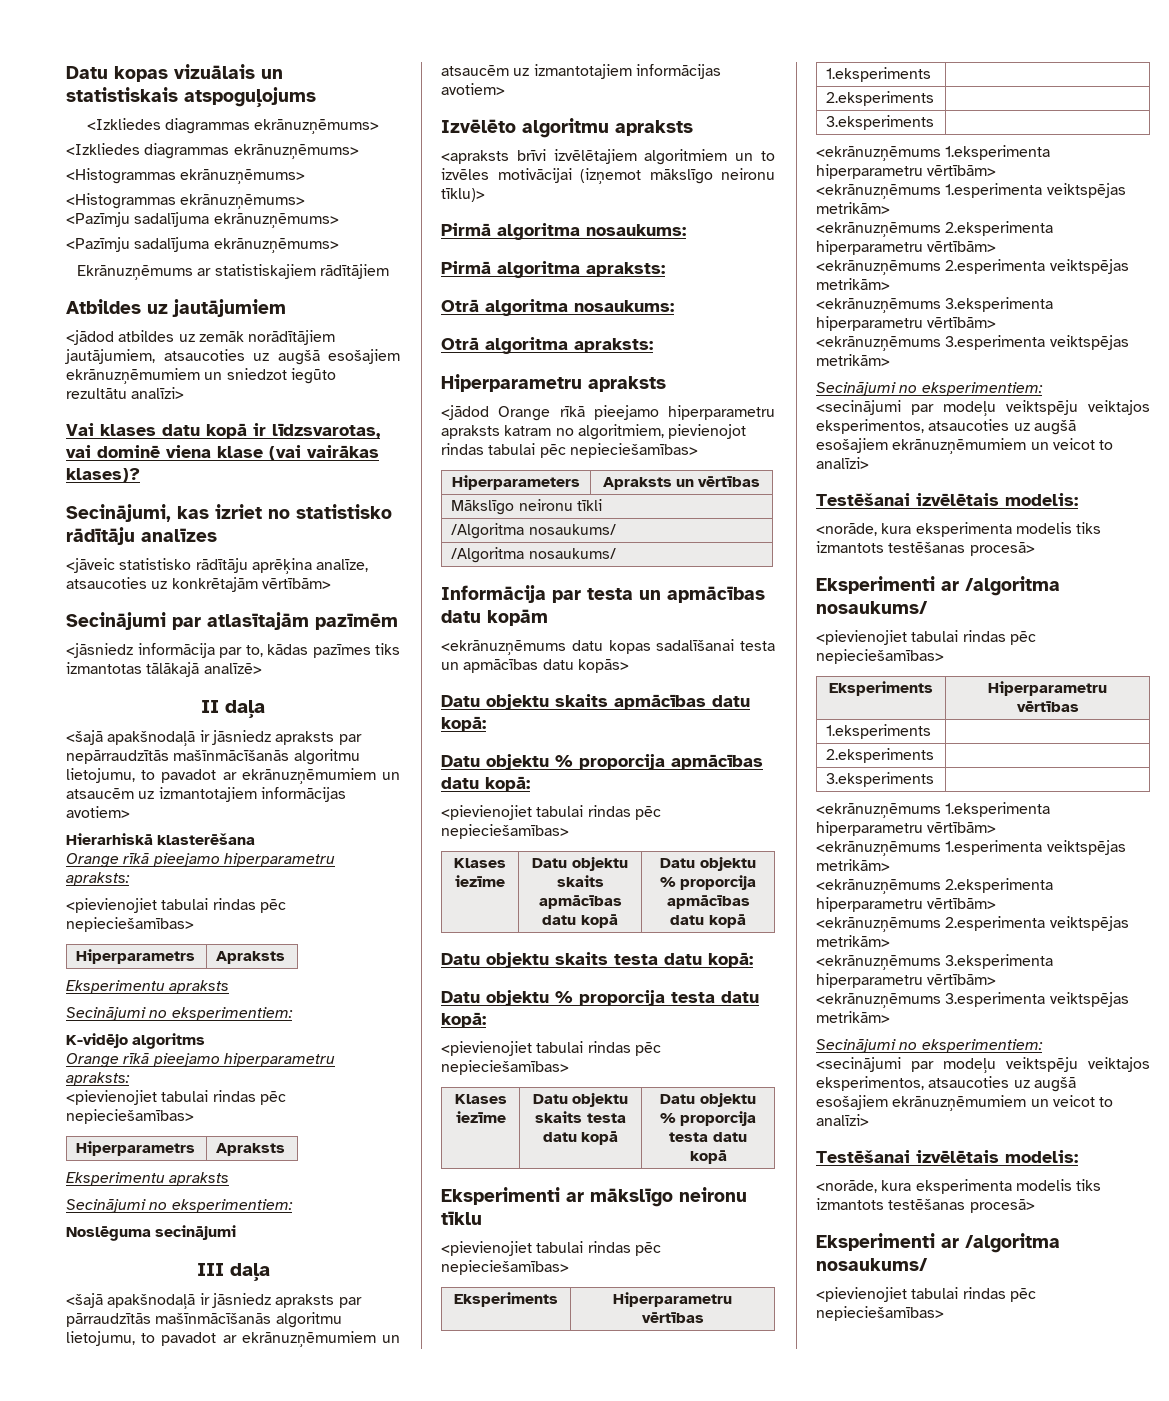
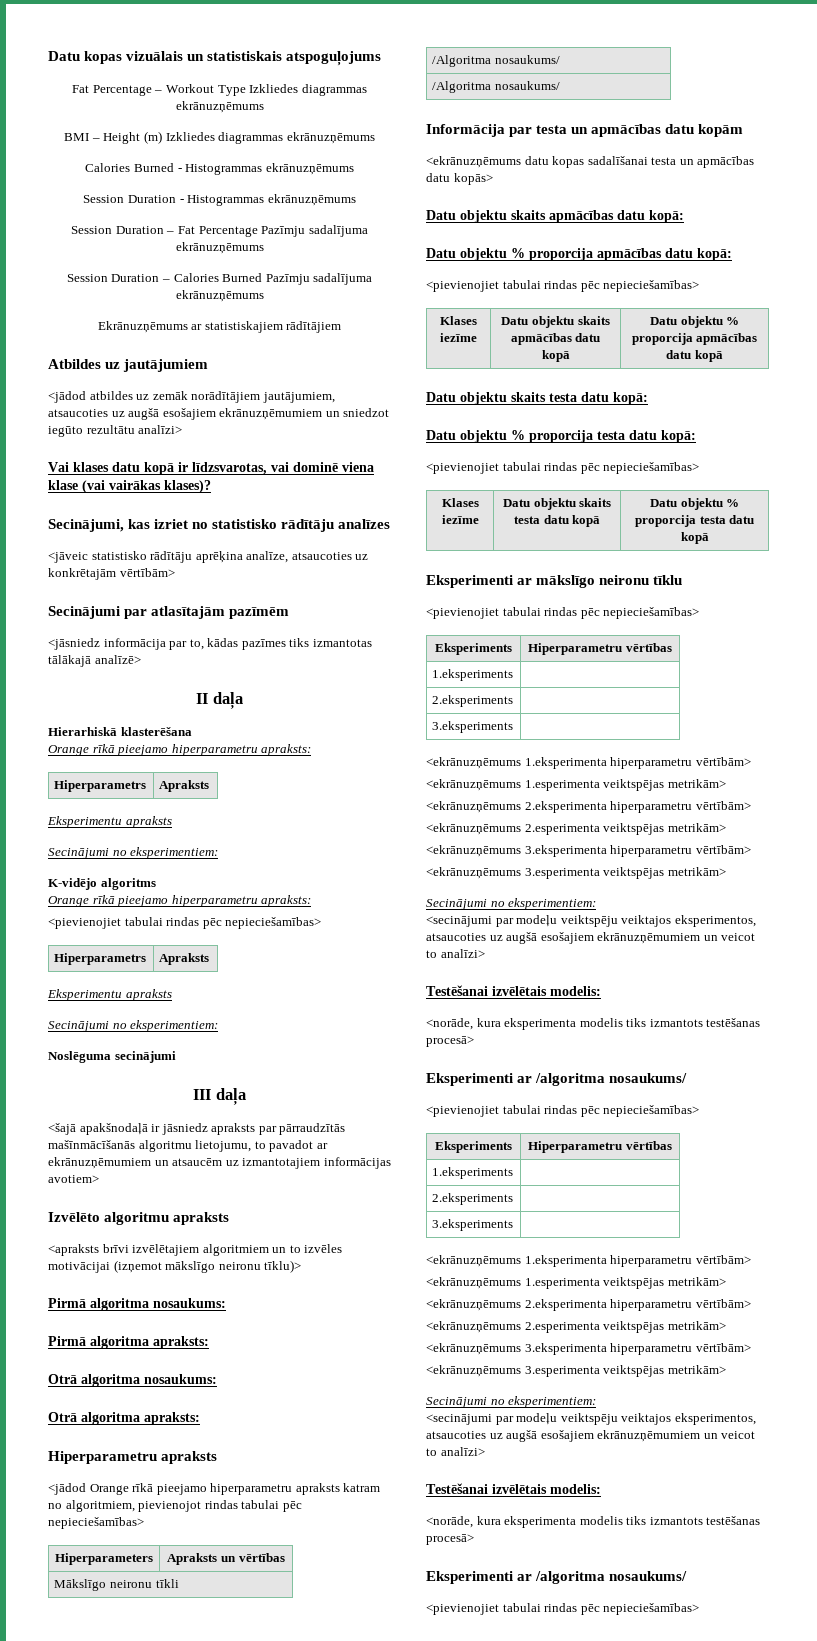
[86,118,380,134] [66,143,359,159] [66,168,306,184] [66,193,306,209] [66,212,339,228] [66,237,339,253] <Izkliedes diagrammas ekrānuzņēmums> // <Izkliedes diagrammas ekrānuzņēmums> // <Histogrammas ekrānuzņēmums> // <Histogrammas ekrānuzņēmums> // <Pazīmju sadalījuma ekrānuzņēmums> // <Pazīmju sadalījuma ekrānuzņēmums> -> [72,84,367,96] [175,101,264,113] [64,131,375,144] [85,163,354,175] [83,194,356,206] [71,225,368,237] [175,242,264,254] [66,273,373,285] [175,290,264,302] Fat Percentage – Workout Type Izkliedes diagrammas ekrānuzņēmums // BMI – Height (m) Izkliedes diagrammas ekrānuzņēmums // Calories Burned - Histogrammas ekrānuzņēmums // Session Duration - Histogrammas ekrānuzņēmums // Session Duration – Fat Percentage Pazīmju sadalījuma ekrānuzņēmums // Session Duration – Calories Burned Pazīmju sadalījuma ekrānuzņēmums
[66,730,362,746] [66,749,360,765] [66,768,400,784] [66,787,346,802] [66,806,130,818] // <šajā apakšnodaļā ir jāsniedz apraksts par nepārraudzītās mašīnmācīšanās algoritmu lietojumu, to pavadot ar ekrānuzņēmumiem un atsaucēm uz izmantotajiem informācijas avotiem> -> (243, 700) none
[66,898,286,913] [66,917,194,932] // <pievienojiet tabulai rindas pēc nepieciešamības> -> (312, 750) none

